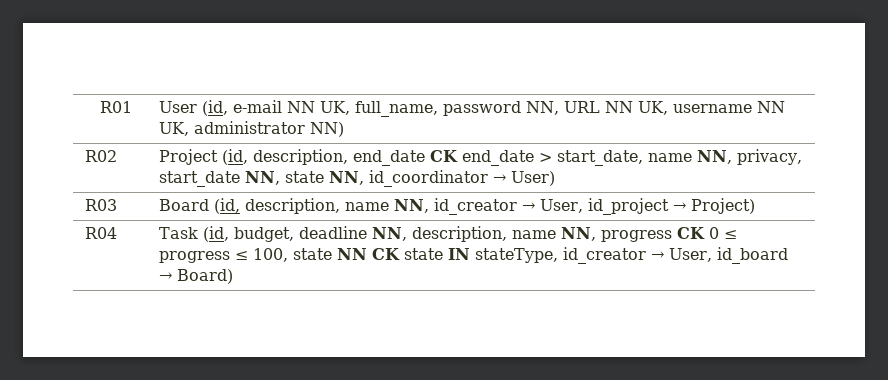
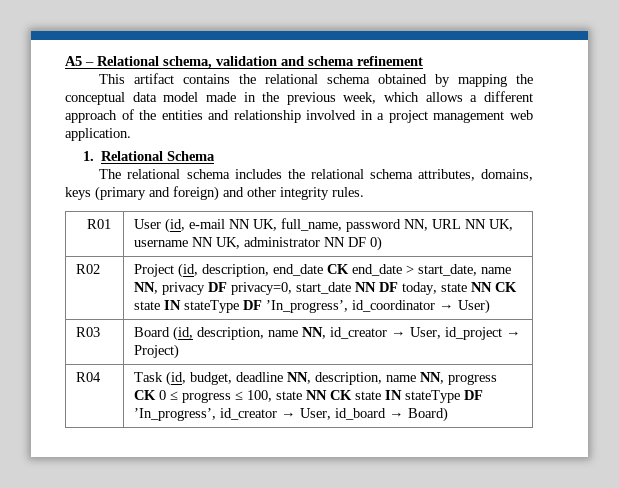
(100, 107) none -> [65,56,423,69] [99,73,533,87] [65,91,533,105] [65,109,533,123] [65,128,131,141] [83,151,216,161] [99,169,533,181] [65,186,364,201] A5 – Relational schema, validation and schema refinement // This artifact contains the relational schema obtained by mapping the conceptual data model made in the previous week, which allows a different approach of the entities and relationship involved in a project management web application. // 1. Relational Schema // The relational schema includes the relational schema attributes, domains, keys (primary and foreign) and other integrity rules. //
[309,122,344,137] NN) -> [324,236,383,251] NN DF 0)
[736,149,802,165] [158,171,364,187] privacy, start_date NN, state NN, -> [162,282,518,295] [134,300,349,313] privacy DF privacy=0, start_date NN DF today, state NN CK state IN stateType DF ’In_progress’,
[474,248,558,263] stateType, -> [405,390,484,403] [134,408,217,421] stateType DF ’In_progress’,

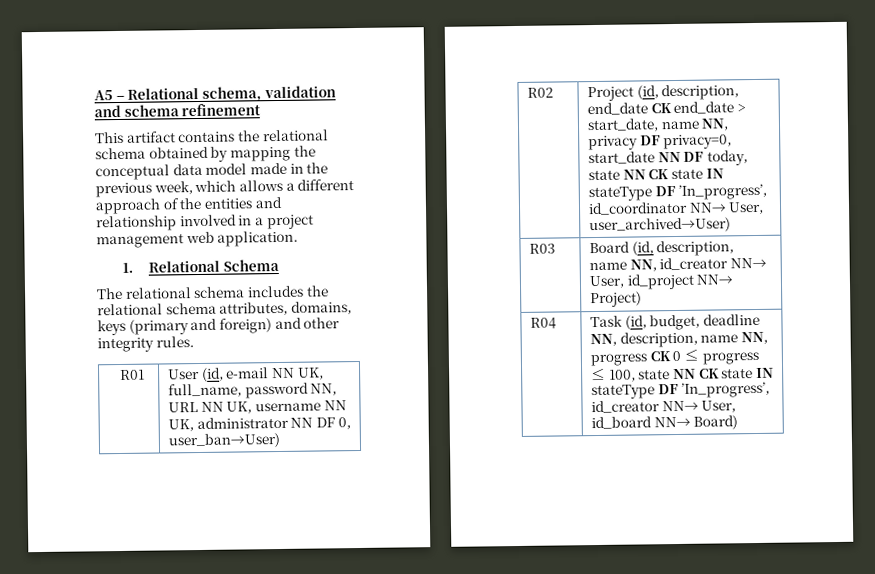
[370,236,383,251] 0) -> [337,417,351,430] [167,432,280,449] 0, user_ban→User)
[439,299,491,314] → User) -> [688,201,765,215] [588,217,731,234] NN→ User, user_archived→User)
[391,331,407,337] → -> [729,257,767,269] NN→
[506,331,522,337] → -> [696,274,734,285] NN→
[281,412,297,418] → -> [661,400,699,412] NN→
[389,412,405,418] → -> [653,416,691,428] NN→

